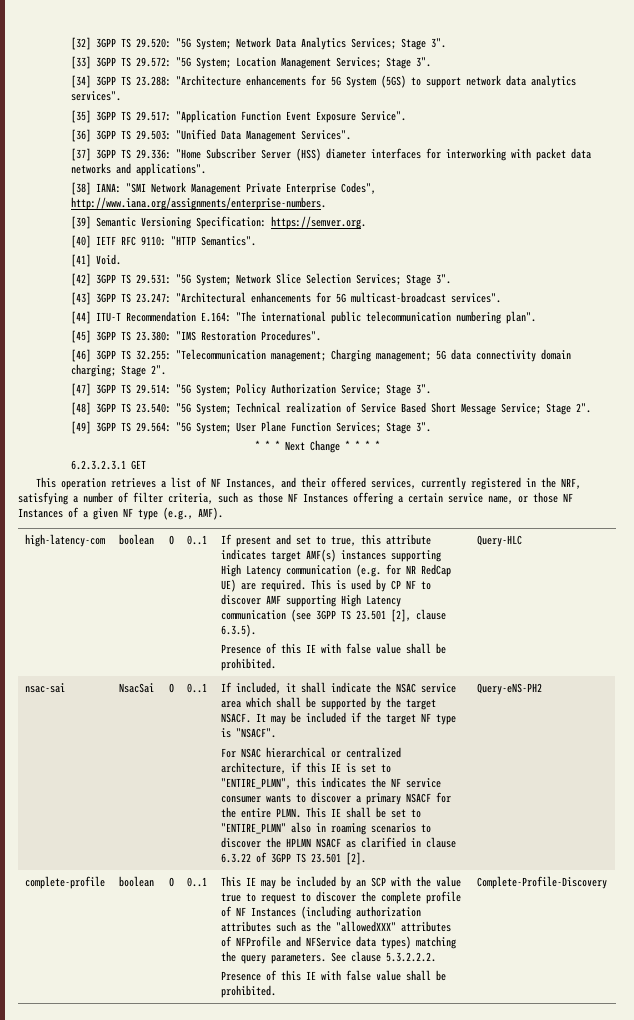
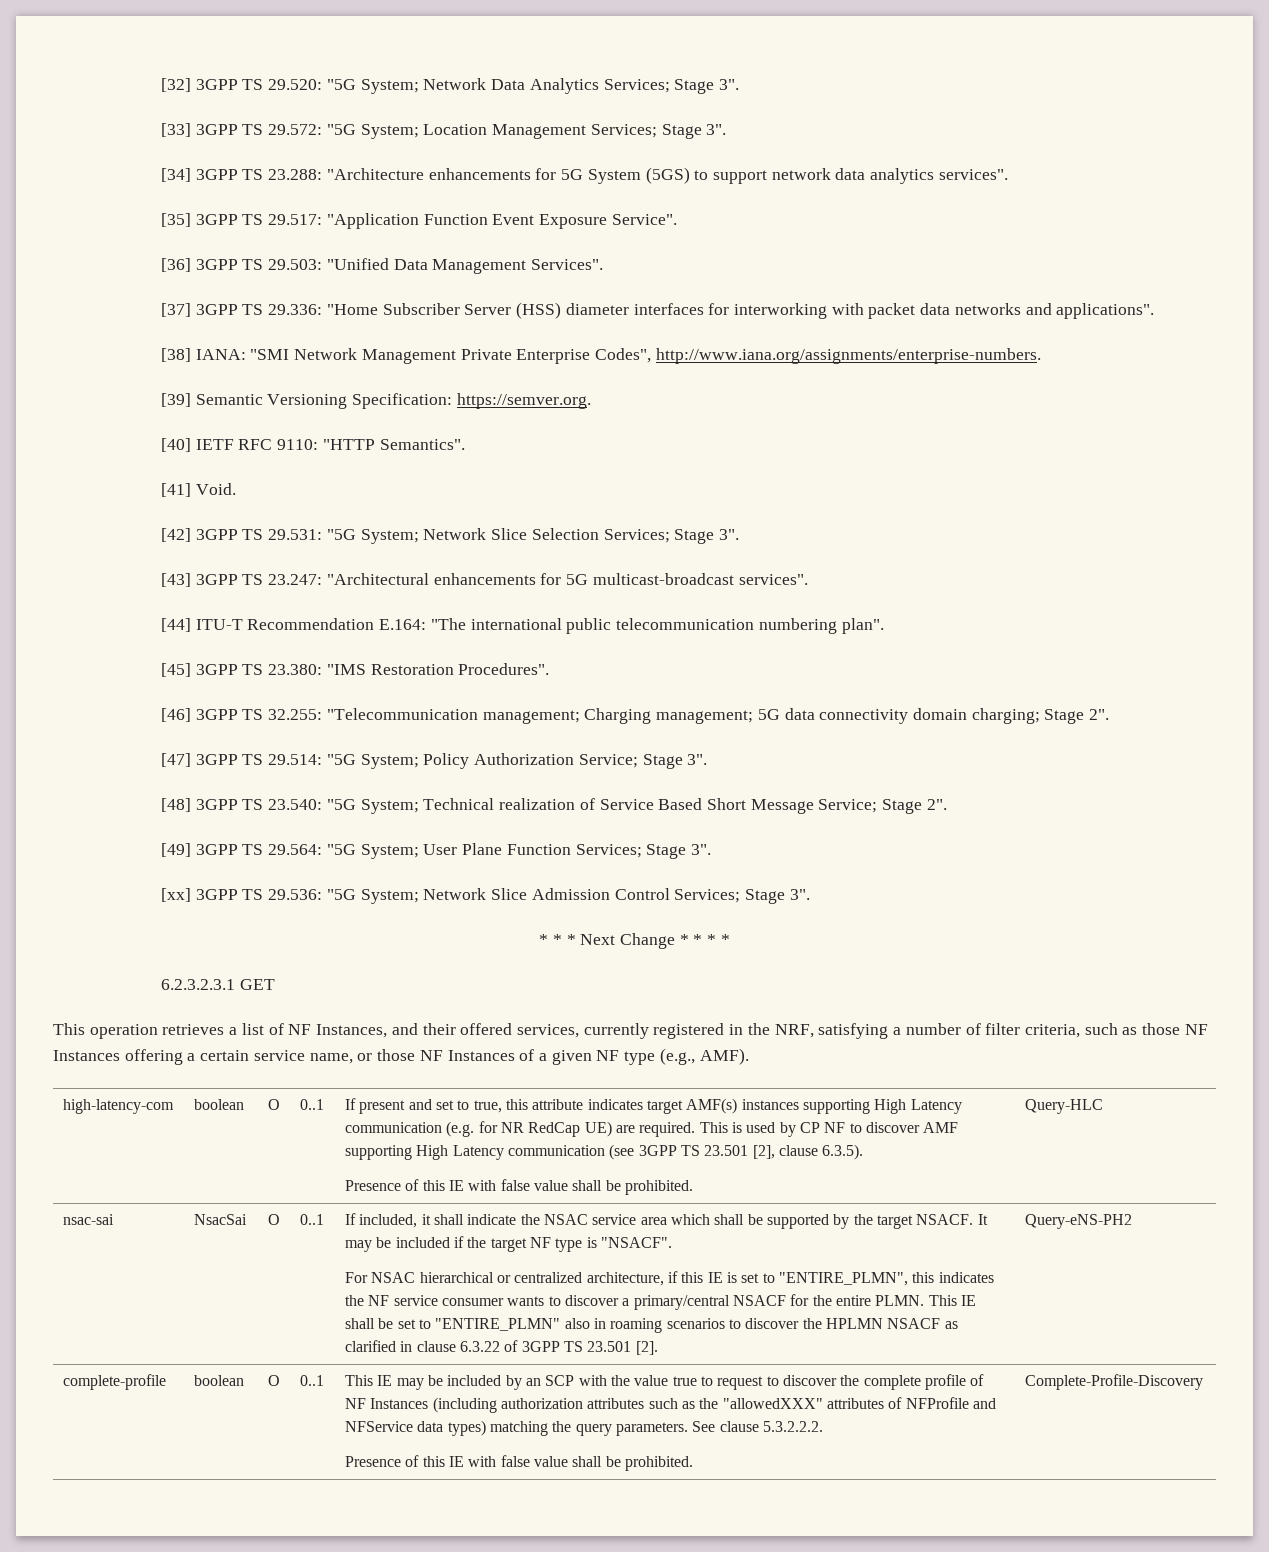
(431, 427) none -> [160,888,810,904] // [xx] 3GPP TS 29.536: "5G System; Network Slice Admission Control Services; Stage 3".
[365,793,401,805] primary -> [633,1295,730,1310] primary/central

